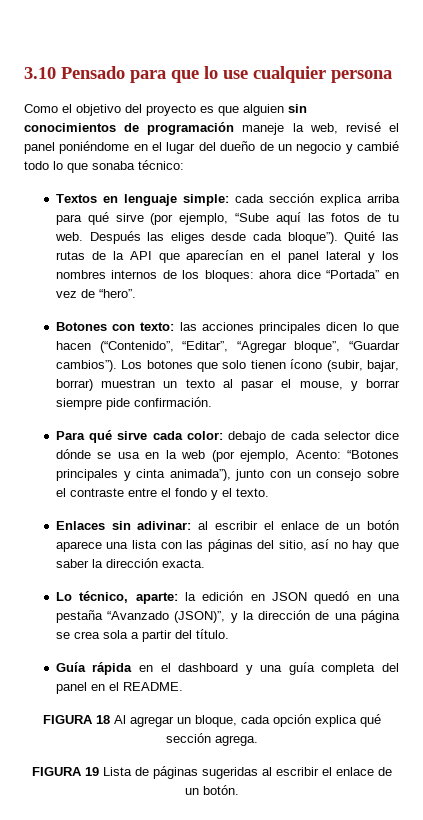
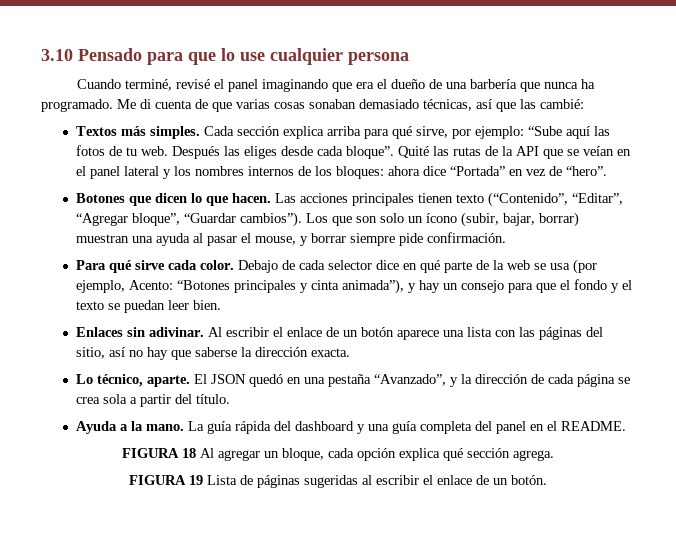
[24,104,307,116] [24,122,400,135] [24,141,400,154] [24,160,184,173] [55,194,264,206] Como el objetivo del proyecto es que alguien sin conocimientos de programación maneje la web, revisé el panel poniéndome en el lugar del dueño de un negocio y cambié todo lo que sonaba técnico: // Textos en lenguaje simple: cada -> [77,79,596,92] [41,99,584,112] [76,126,235,139] Cuando terminé, revisé el panel imaginando que era el dueño de una barbería que nunca ha programado. Me di cuenta de que varias cosas sonaban demasiado técnicas, así que las cambié: // Textos más simples. Cada
[115,213,229,225] sirve (por ejemplo, -> [416,126,525,139] sirve, por ejemplo:
[287,232,338,244] bloque”). -> [346,146,395,159] bloque”.
[186,250,244,263] aparecían -> [567,146,615,156] se veían
[112,322,399,334] [55,341,91,350] con texto: las acciones principales dicen lo que hacen -> [129,193,485,206] que dicen lo que hacen. Las acciones principales tienen texto
[146,360,286,372] botones que solo tienen -> [332,213,424,226] que son solo un
[163,379,215,388] un texto -> [132,233,191,246] una ayuda
[186,431,267,443] color: debajo -> [200,260,279,273] color. Debajo
[55,449,206,459] dónde se usa en la web -> [403,260,571,273] en qué parte de la web se usa
[235,469,399,481] [55,488,269,500] junto con un consejo sobre el contraste entre el fondo y el texto. -> [408,279,633,293] [76,300,222,313] y hay un consejo para que el fondo y el texto se puedan leer bien.
[137,521,209,530] adivinar: al -> [149,327,223,337] adivinar. Al
[55,559,89,568] saber -> [195,347,238,357] saberse
[135,591,265,604] aparte: la edición en -> [147,374,208,387] aparte. El
[107,611,226,623] “Avanzado (JSON)”, -> [374,374,447,386] “Avanzado”,
[334,613,357,620] una -> [548,374,575,384] cada
[55,662,171,675] Guía rápida en el -> [76,421,292,434] Ayuda a la mano. La guía rápida del

